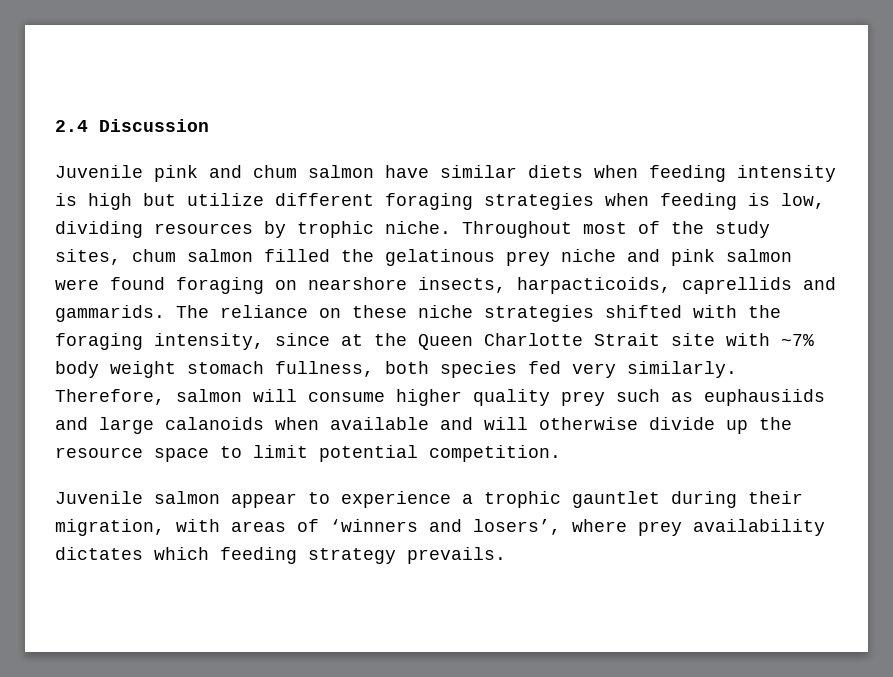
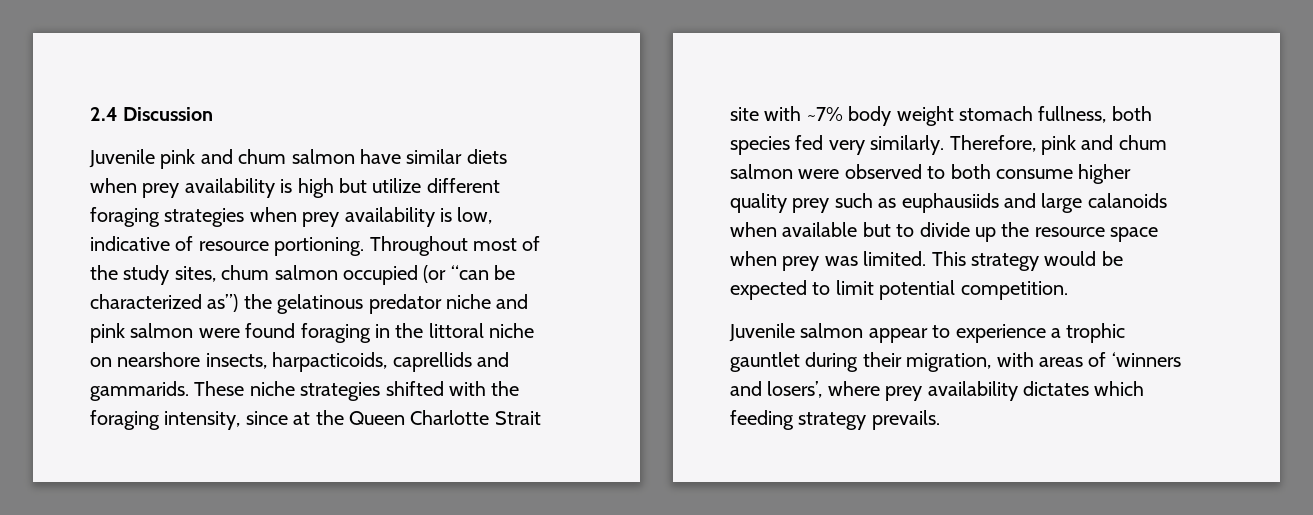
[649,165,836,182] feeding intensity -> [142,178,275,198] prey availability
[660,193,825,210] [55,221,451,238] feeding is low, dividing resources by trophic niche. -> [302,207,493,227] [90,236,365,256] prey availability is low, indicative of resource portioning.
[264,249,330,262] filled -> [343,265,516,285] [90,294,239,312] occupied (or “can be characterized as”)
[506,251,550,266] prey -> [368,294,442,314] predator
(264, 285) none -> [375,323,535,338] in the littoral niche
[176,305,407,318] The reliance on these -> [194,381,245,396] These
[176,389,297,402] salmon will -> [1041,135,1167,155] [730,164,991,179] pink and chum salmon were observed to both
[440,417,638,430] and will otherwise -> [862,222,915,237] but to
(209, 455) none -> [730,251,1123,271] [730,280,807,300] when prey was limited. This strategy would be expected

